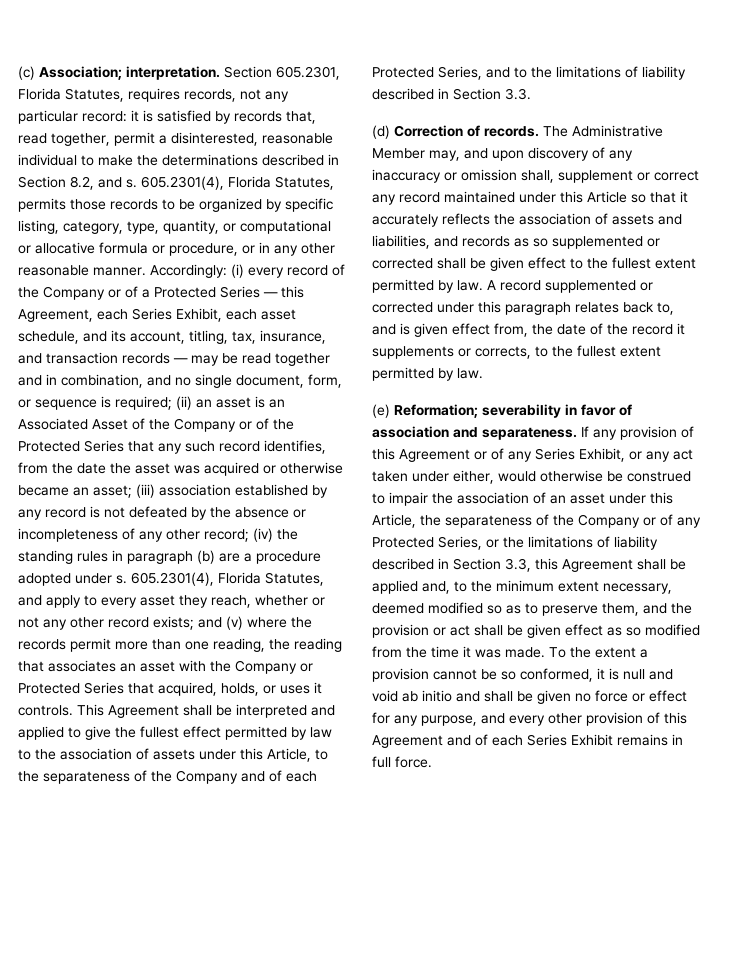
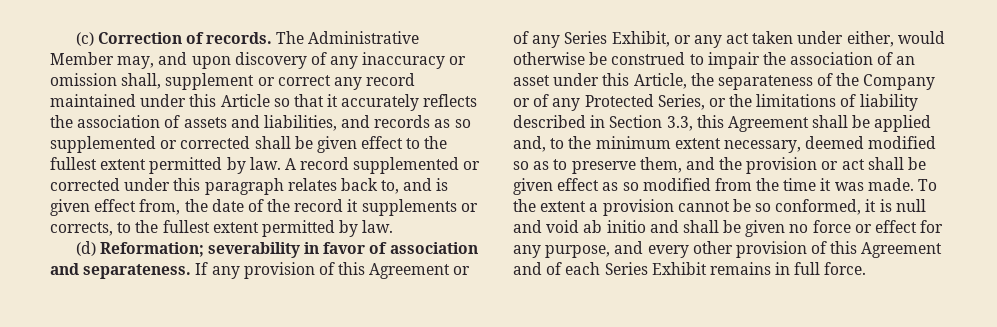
[39,66,340,80] [18,88,289,102] [18,110,316,124] [18,132,333,146] [18,154,339,166] [18,176,334,190] [18,198,333,212] [18,220,331,234] [18,242,335,256] [18,264,345,278] [18,286,304,300] [18,308,296,322] [18,330,326,344] [18,352,330,366] [18,374,342,388] [18,396,285,410] [18,418,294,432] [18,440,326,454] [18,462,343,476] [18,484,328,498] [18,506,306,520] [18,528,298,542] [18,550,321,564] [18,572,324,586] [18,595,325,608] [18,616,312,630] [18,638,342,652] [18,660,313,674] [18,682,322,696] [18,704,335,718] [18,726,332,740] [18,748,328,762] [18,770,317,784] [372,66,686,80] [372,88,531,100] [372,125,390,139] Association; interpretation. Section 605.2301, Florida Statutes, requires records, not any particular record: it is satisfied by records that, read together, permit a disinterested, reasonable individual to make the determinations described in Section 8.2, and s. 605.2301(4), Florida Statutes, permits those records to be organized by specific listing, category, type, quantity, or computational or allocative formula or procedure, or in any other reasonable manner. Accordingly: (i) every record of the Company or of a Protected Series — this Agreement, each Series Exhibit, each asset schedule, and its account, titling, tax, insurance, and transaction records — may be read together and in combination, and no single document, form, or sequence is required; (ii) an asset is an Associated Asset of the Company or of the Protected Series that any such record identifies, from the date the asset was acquired or otherwise became an asset; (iii) association established by any record is not defeated by the absence or incompleteness of any other record; (iv) the standing rules in paragraph (b) are a procedure adopted under s. 605.2301(4), Florida Statutes, and apply to every asset they reach, whether or not any other record exists; and (v) where the records permit more than one reading, the reading that associates an asset with the Company or Protected Series that acquired, holds, or uses it controls. This Agreement shall be interpreted and applied to give the fullest effect permitted by law to the association of assets under this Article, to the separateness of the Company and of each Protected Series, and to the limitations of liability described in Section 3.3. // (d) -> (94, 39) none
[372,404,390,418] (e) -> [75,241,96,256] (d)

